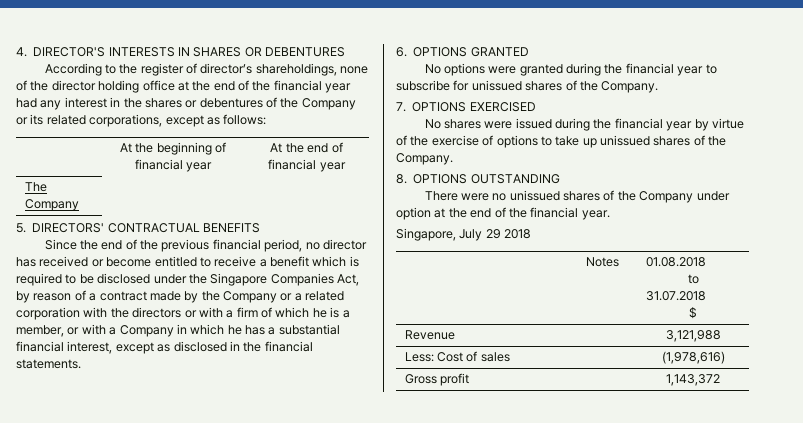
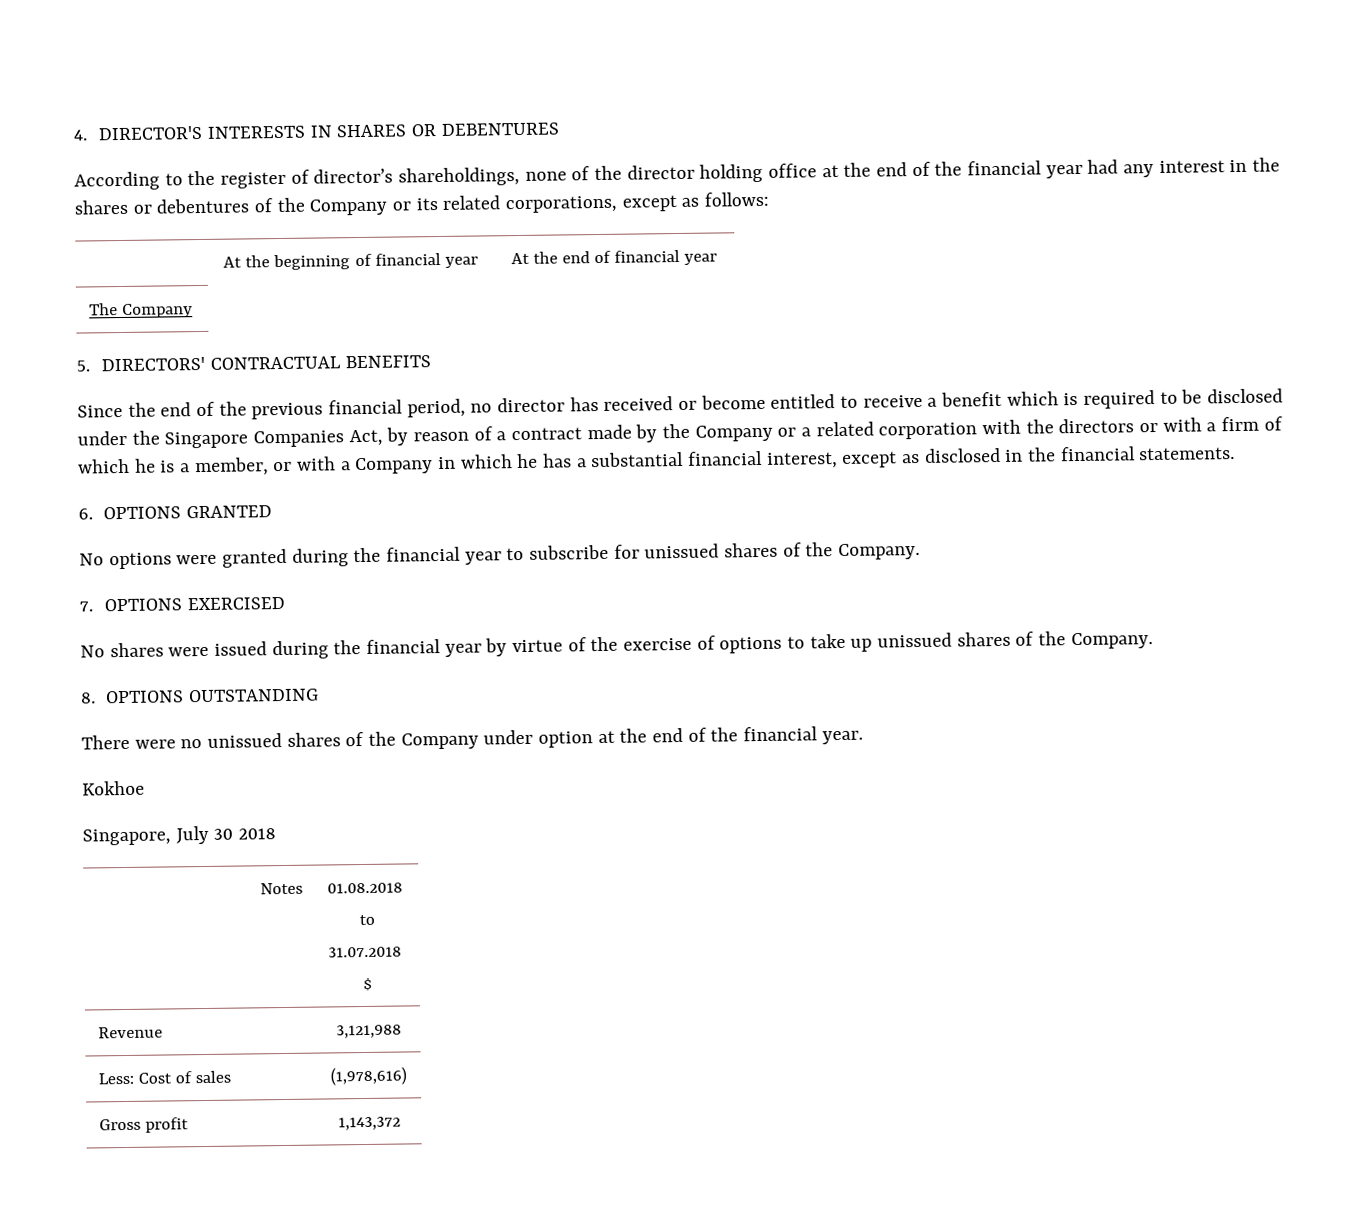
(610, 215) none -> [82,780,145,796] // Kokhoe
[485,229,501,239] 29 -> [213,828,234,840] 30

